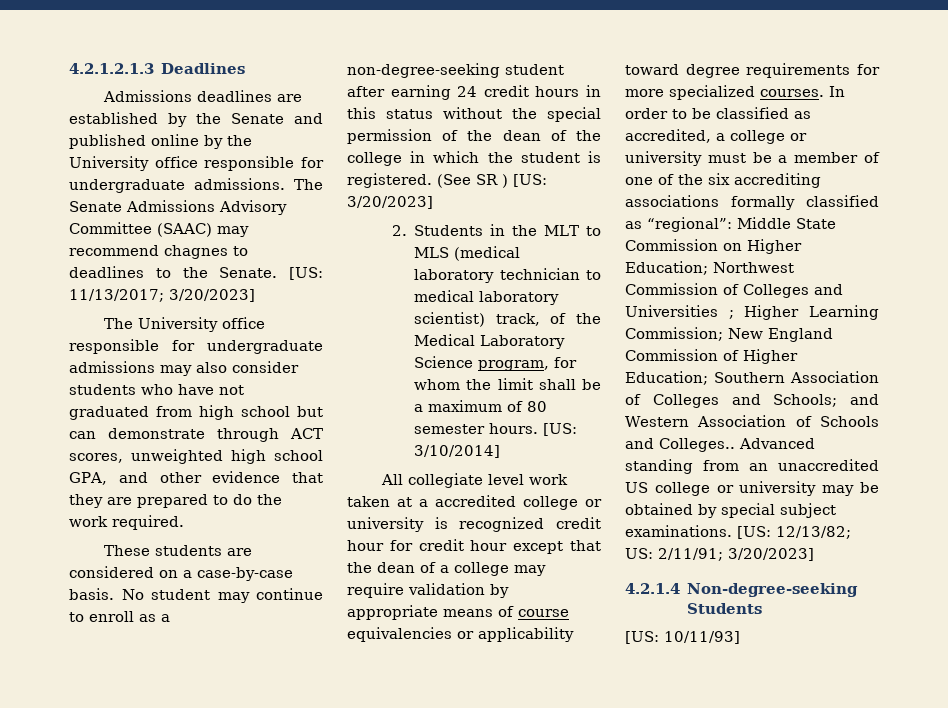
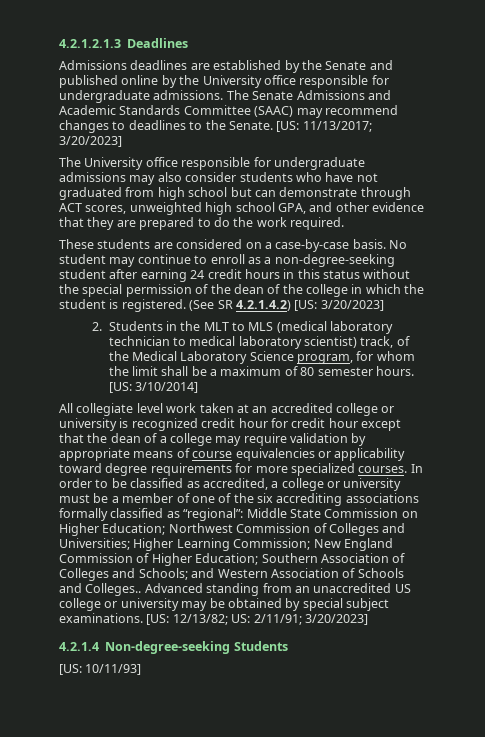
[219,200,287,215] Advisory -> [367,90,391,100] [59,105,181,115] and Academic Standards
[164,245,228,259] chagnes -> [59,120,109,133] changes
[502,174,508,188] ) -> [235,300,291,311] 4.2.1.4.2)
[419,499,428,507] a -> [252,406,268,413] an
[625,305,734,319] Universities ; -> [59,538,130,550] Universities;

